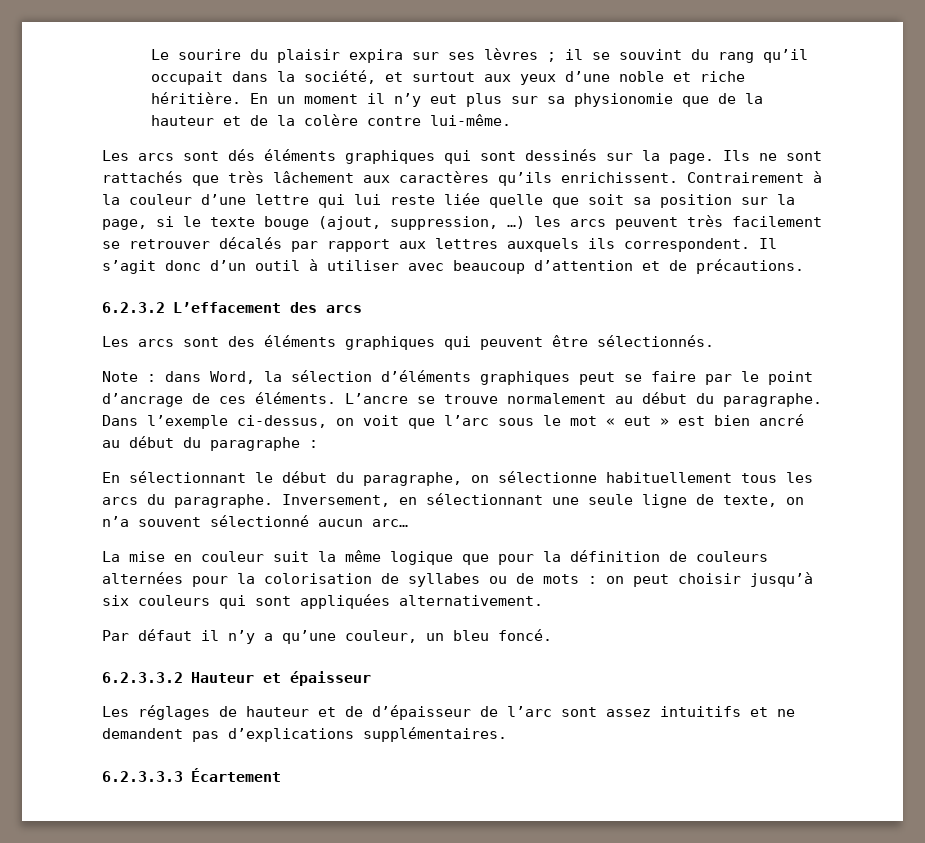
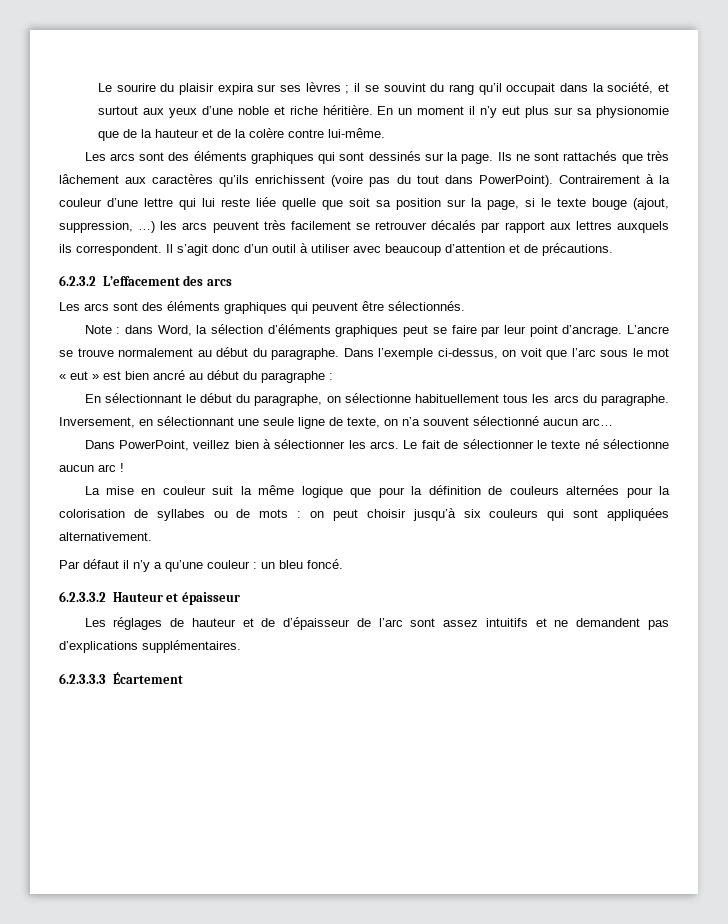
[228,149,255,161] dés -> [168,152,190,161] des
[561,172,678,183] enrichissent. -> [255,175,553,187] enrichissent (voire pas du tout dans PowerPoint).
[741,371,813,385] [102,392,336,407] le point d’ancrage de ces éléments. -> [503,325,623,337] leur point d’ancrage.
(408, 523) none -> [84,439,670,451] [59,463,124,472] // Dans PowerPoint, veillez bien à sélectionner les arcs. Le fait de sélectionner le texte né sélectionne aucun arc !
[345,630,417,643] couleur, -> [207,560,257,569] couleur :

